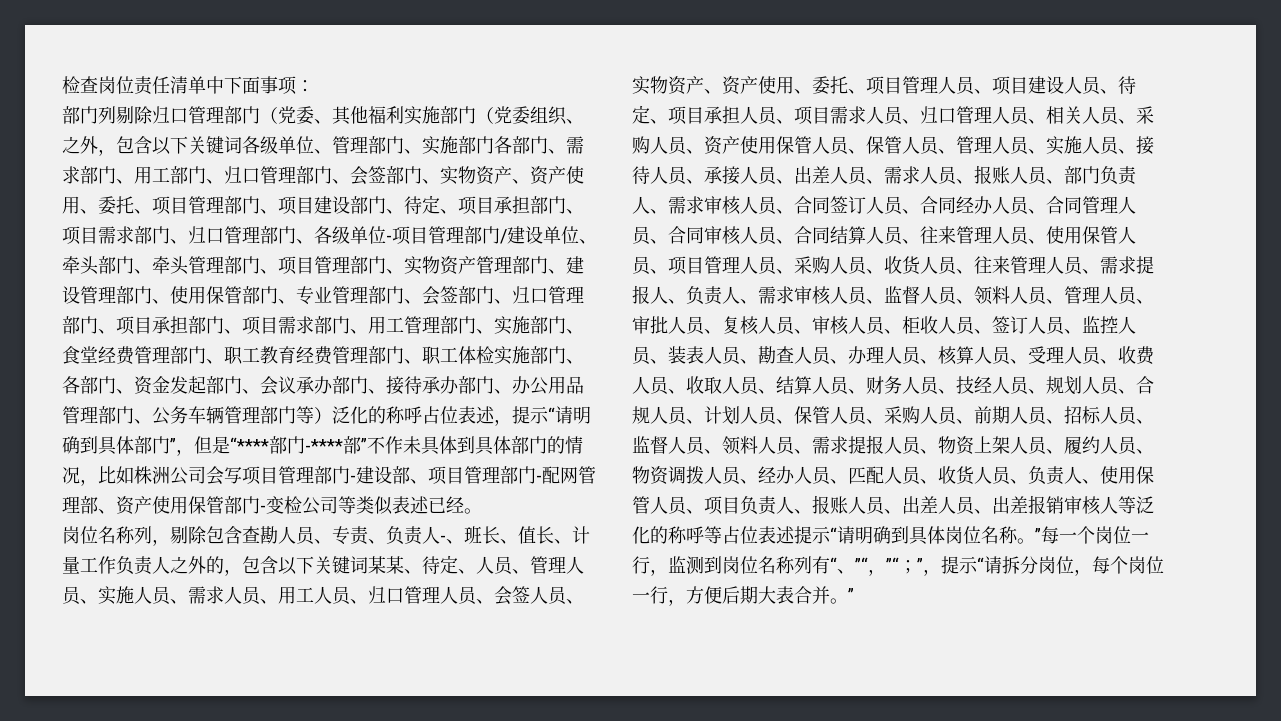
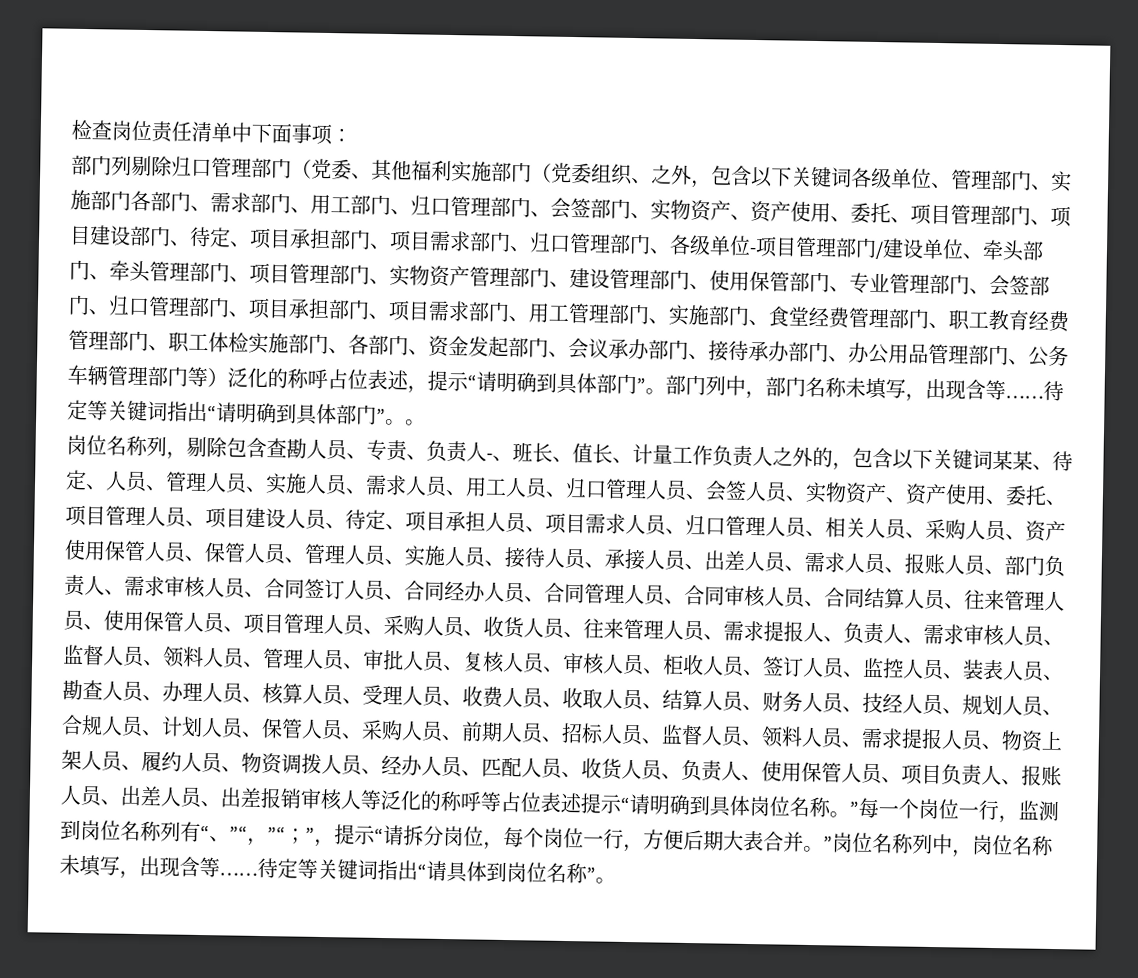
[176,436,583,456] [62,466,596,486] [62,496,464,515] ，但是“****部门-****部”不作未具体到具体部门的情况，比如株洲公司会写项目管理部门-建设部、项目管理部门-配网管理部、资产使用保管部门-变检公司等类似表述已经 -> [645,374,1064,402] [67,399,406,426] 。部门列中，部门名称未填写，出现含等……待定等关键词指出“请明确到具体部门”。
(854, 595) none -> [832,832,1054,858] [59,854,616,884] 岗位名称列中，岗位名称未填写，出现含等……待定等关键词指出“请具体到岗位名称”。

